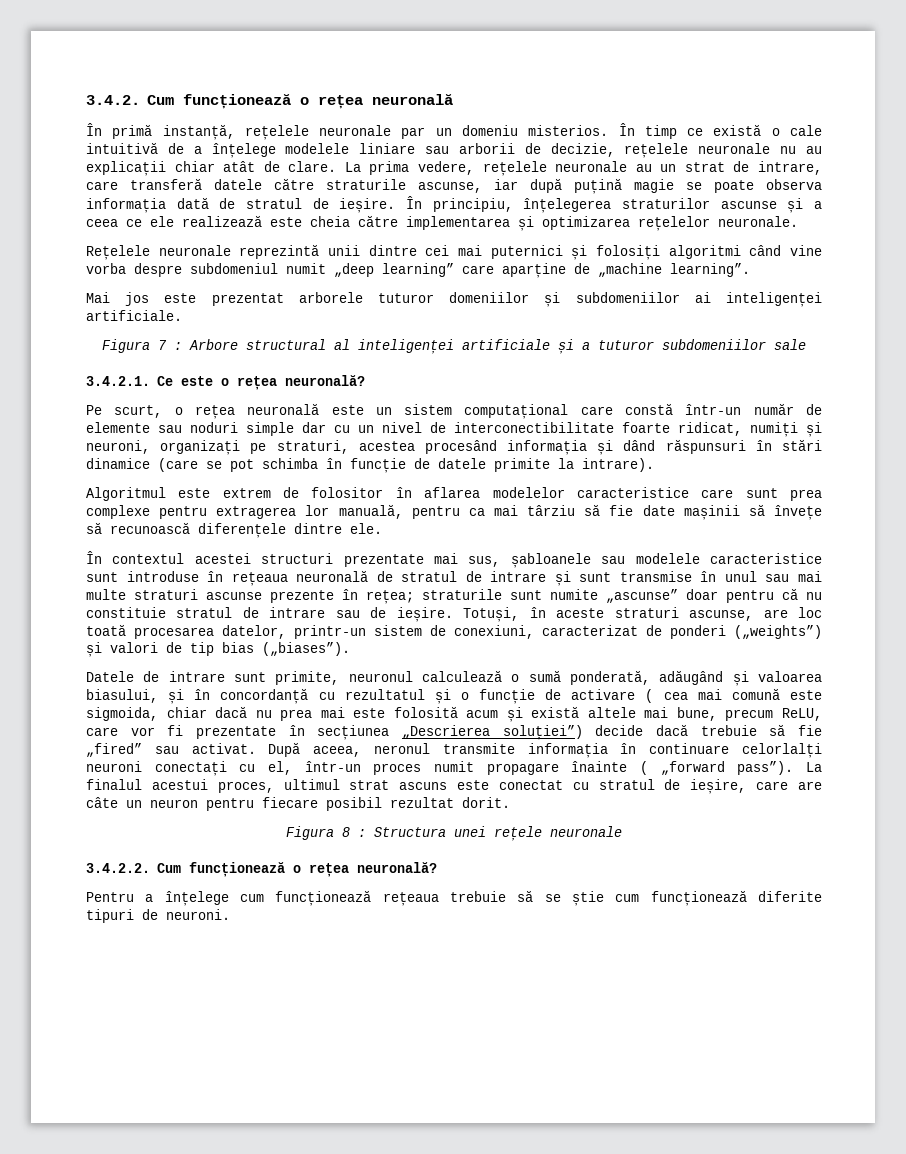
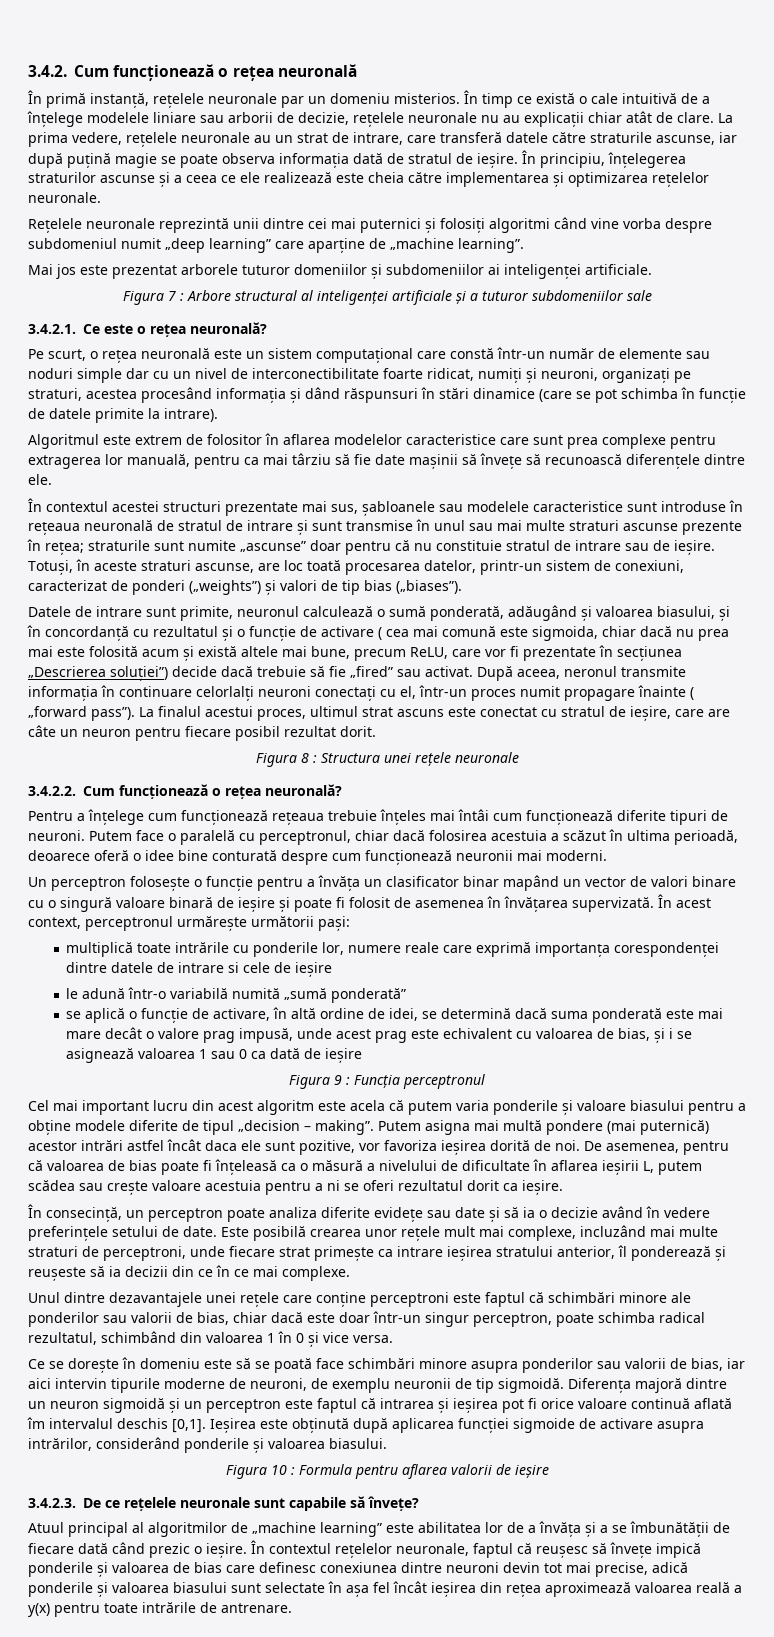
[517,890,604,906] să se știe -> [380,809,489,825] înțeles mai întâi
(230, 914) none -> [89,829,738,845] [28,850,607,865] [28,875,736,891] [28,894,711,912] [28,916,350,931] [66,942,720,957] [66,962,333,977] [66,987,407,1003] [66,1007,724,1023] [66,1027,693,1043] [66,1048,363,1063] [289,1074,485,1089] [28,1100,746,1115] [28,1120,709,1135] [28,1139,729,1155] [28,1159,702,1175] [28,1180,563,1195] [28,1204,710,1222] [28,1225,718,1241] [28,1245,726,1261] [28,1265,350,1281] [28,1292,691,1307] [28,1311,705,1327] [28,1331,393,1347] [28,1357,745,1373] [28,1378,727,1393] [28,1398,732,1413] [27,1417,704,1433] [28,1437,387,1453] [225,1464,549,1479] [28,1496,419,1511] [28,1521,730,1537] [28,1540,701,1558] [28,1562,688,1577] [28,1581,742,1597] [28,1602,292,1617] Putem face o paralelă cu perceptronul, chiar dacă folosirea acestuia a scăzut în ultima perioadă, deoarece oferă o idee bine conturată despre cum funcționează neuronii mai moderni. // Un perceptron folosește o funcție pentru a învăța un clasificator binar mapând un vector de valori binare cu o singură valoare binară de ieșire și poate fi folosit de asemenea în învățarea supervizată. În acest context, perceptronul urmărește următorii pași: // multiplică toate intrările cu ponderile lor, numere reale care exprimă importanța corespondenței dintre datele de intrare si cele de ieșire // le adună într-o variabilă numită „sumă ponderată” // se aplică o funcție de activare, în altă ordine de idei, se determină dacă suma ponderată este mai mare decât o valore prag impusă, unde acest prag este echivalent cu valoarea de bias, și i se asignează valoarea 1 sau 0 ca dată de ieșire // Figura 9 : Funcția perceptronul // Cel mai important lucru din acest algoritm este acela că putem varia ponderile și valoare biasului pentru a obține modele diferite de tipul „decision – making”. Putem asigna mai multă pondere (mai puternică) acestor intrări astfel încât daca ele sunt pozitive, vor favoriza ieșirea dorită de noi. De asemenea, pentru că valoarea de bias poate fi înțeleasă ca o măsură a nivelului de dificultate în aflarea ieșirii L, putem scădea sau crește valoare acestuia pentru a ni se oferi rezultatul dorit ca ieșire. // În consecință, un perceptron poate analiza diferite evidețe sau date și să ia o decizie având în vedere preferințele setului de date. Este posibilă crearea unor rețele mult mai complexe, incluzând mai multe straturi de perceptroni, unde fiecare strat primește ca intrare ieșirea stratului anterior, îl ponderează și reușeste să ia decizii din ce în ce mai complexe. // Unul dintre dezavantajele unei rețele care conține perceptroni este faptul că schimbări minore ale ponderilor sau valorii de bias, chiar dacă este doar într-un singur perceptron, poate schimba radical rezultatul, schimbând din valoarea 1 în 0 și vice versa. // Ce se dorește în domeniu este să se poată face schimbări minore asupra ponderilor sau valorii de bias, iar aici intervin tipurile moderne de neuroni, de exemplu neuronii de tip sigmoidă. Diferența majoră dintre un neuron sigmoidă și un perceptron este faptul că intrarea și ieșirea pot fi orice valoare continuă aflată îm intervalul deschis [0,1]. Ieșirea este obținută după aplicarea funcției sigmoide de activare asupra intrărilor, considerând ponderile și valoarea biasului. // Figura 10 : Formula pentru aflarea valorii de ieșire // 3.4.2.3. De ce rețelele neuronale sunt capabile să învețe? // Atuul principal al algoritmilor de „machine learning” este abilitatea lor de a învăța și a se îmbunătății de fiecare dată când prezic o ieșire. În contextul rețelelor neuronale, faptul că reușesc să învețe impică ponderile și valoarea de bias care definesc conexiunea dintre neuroni devin tot mai precise, adică ponderile și valoarea biasului sunt selectate în așa fel încât ieșirea din rețea aproximează valoarea reală a y(x) pentru toate intrările de antrenare.

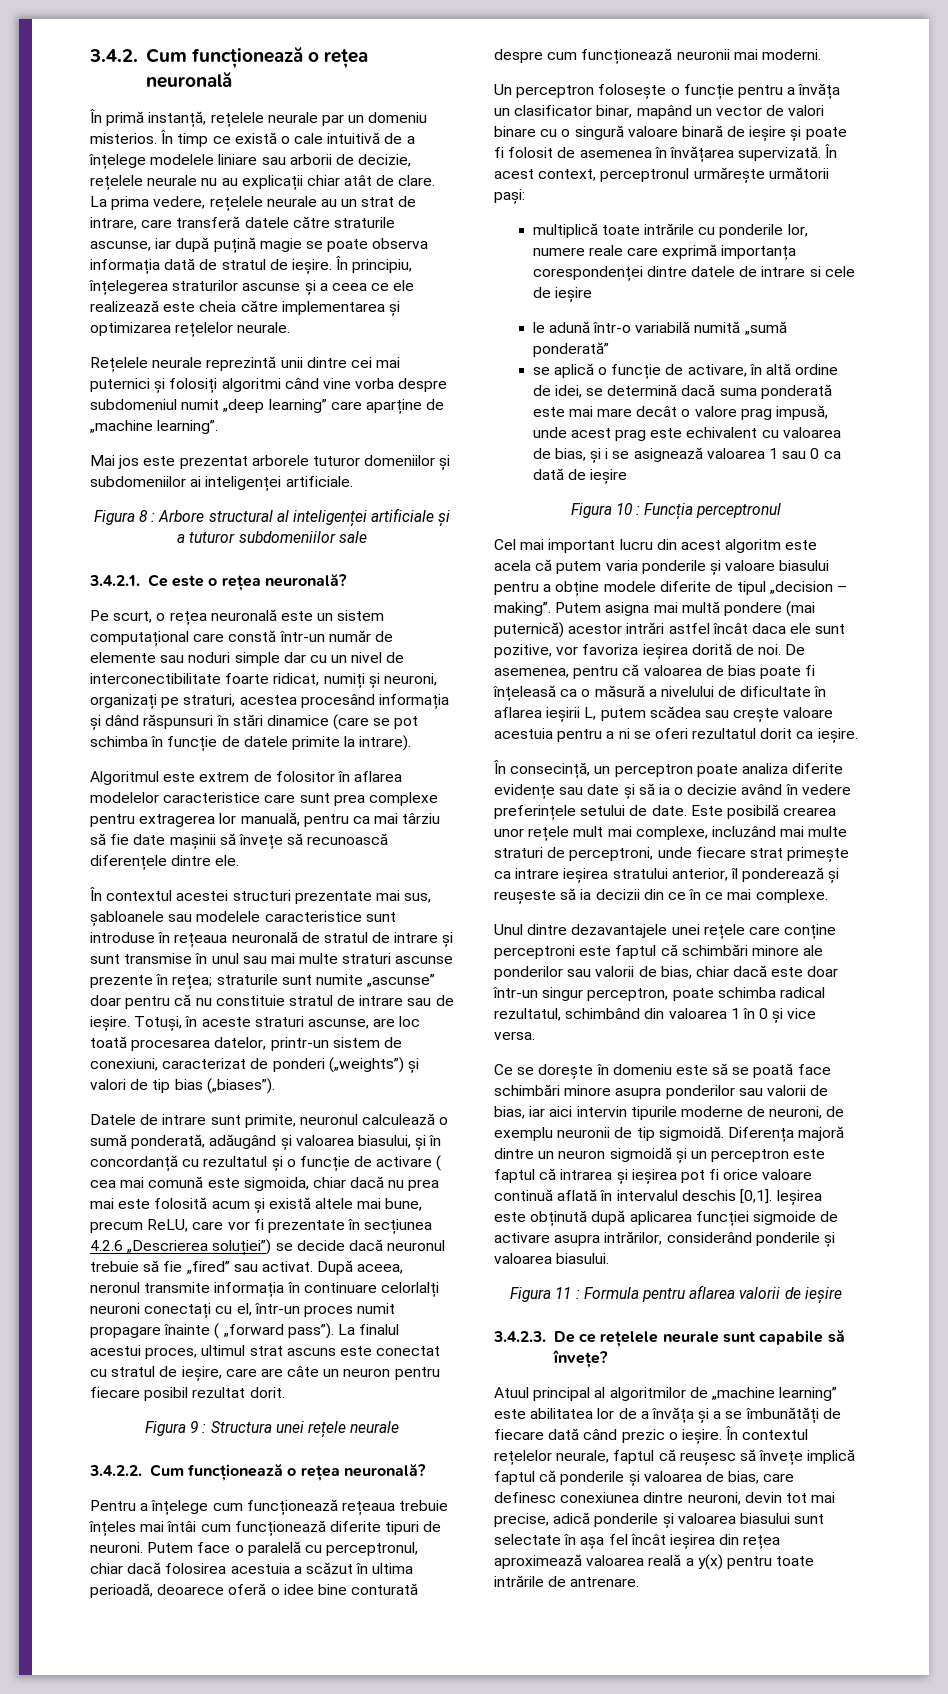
[208,93,277,104] neuronale -> [267,112,318,123] neurale
[408,112,477,123] neuronale -> [147,175,198,186] neurale
[181,132,250,143] neuronale -> [266,196,317,207] neurale
[28,192,101,203] neuronale. -> [237,322,291,333] neurale.
[86,218,155,229] neuronale -> [152,357,203,368] neurale
[167,291,176,301] 7 -> [138,510,148,522] 8
(682, 653) none -> [90,1240,123,1251] 4.2.6
(168, 673) none -> [275,1243,293,1251] se
(253, 671) none -> [387,1240,446,1251] neuronul
[300,753,309,763] 8 -> [190,1421,199,1433] 9
[454,752,519,763] neuronale -> [350,1421,400,1433] neurale
[463,876,499,887] binar -> [596,105,633,118] binar,
[334,1075,342,1085] 9 -> [615,503,633,515] 10
[374,1207,423,1222] evidețe -> [494,784,555,799] evidențe
[27,1417,45,1429] îm -> [600,1190,613,1201] în
[270,1465,287,1475] 10 -> [555,1287,572,1299] 11
[180,1497,250,1508] neuronale -> [662,1331,719,1343] neurale
[630,1521,709,1537] îmbunătății -> [745,1407,819,1423] îmbunătăți
[396,1543,469,1556] neuronale, -> [556,1450,610,1463] neurale,
[656,1543,701,1558] impică -> [807,1449,856,1464] [494,1470,557,1485] implică faptul că
[194,1562,222,1573] bias -> [728,1471,760,1484] bias,
[446,1562,499,1573] neuroni -> [687,1492,741,1505] neuroni,

